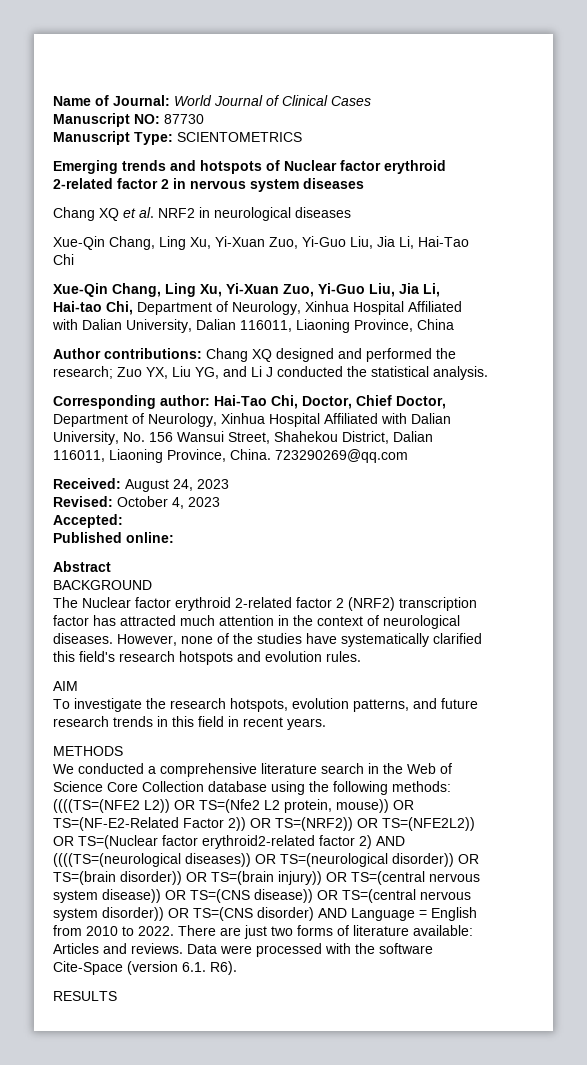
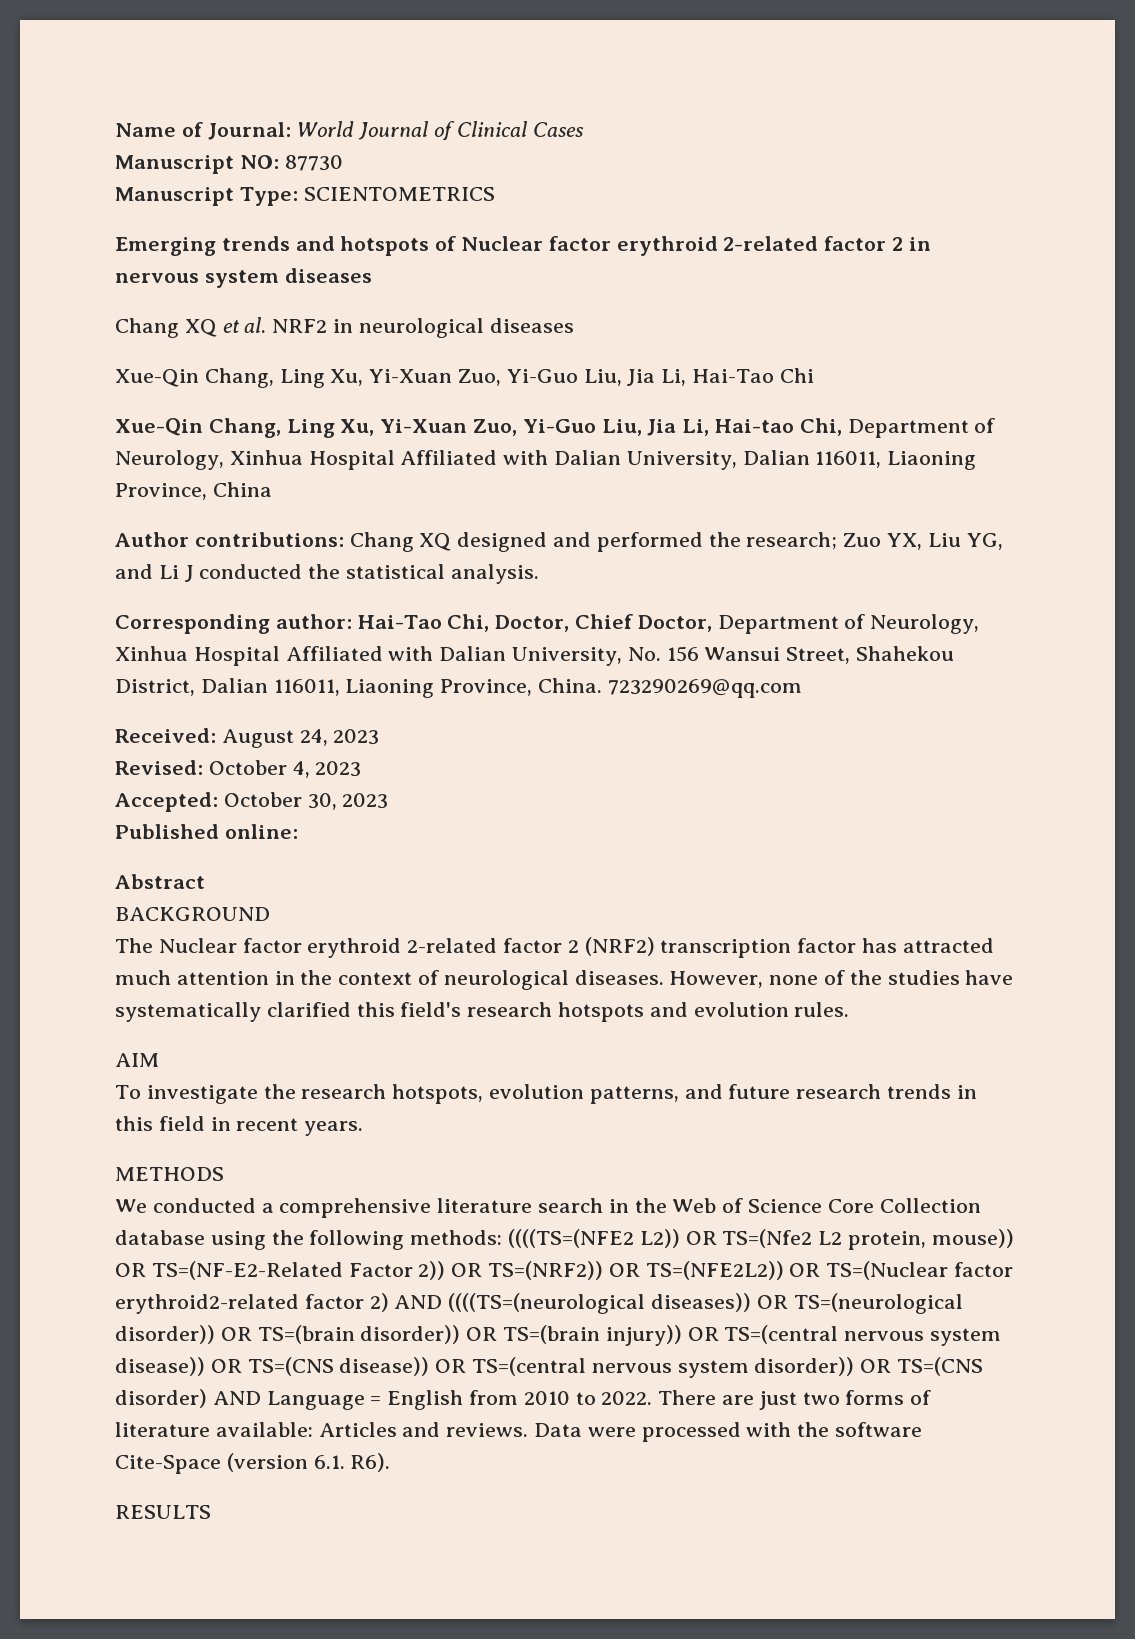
(123, 521) none -> [223,792,389,810] October 30, 2023

